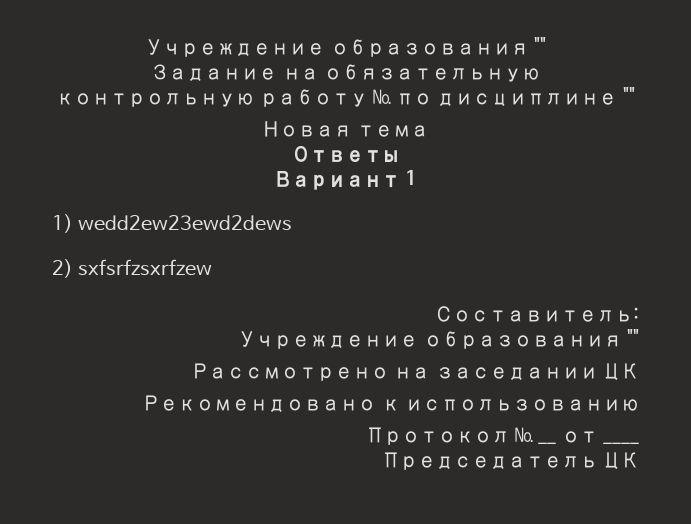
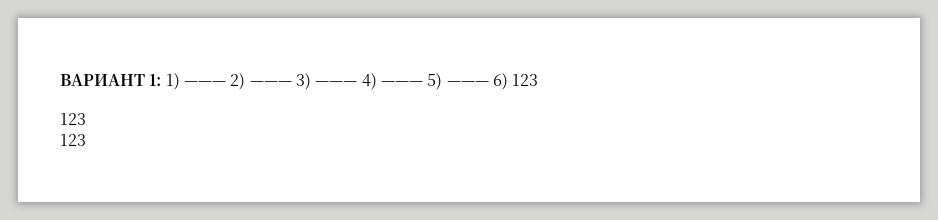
[145,37,546,57] [151,64,540,82] [56,87,635,107] [261,121,430,137] [291,145,400,163] [273,170,418,190] [52,214,293,233] [52,259,213,278] [435,306,639,322] [238,329,639,349] [191,363,639,381] [142,395,639,413] [365,427,639,445] [381,452,639,470] Учреждение образования "" // Задание на обязательную контрольную работу № по дисциплине "" // Новая тема // Ответы // Вариант 1 // 1) wedd2ew23ewd2dews // 2) sxfsrfzsxrfzew // Составитель: // Учреждение образования "" // Рассмотрено на заседании ЦК // Рекомендовано к использованию // Протокол № __ от ____ // Председатель ЦК -> [60,73,539,90] [60,113,86,125] [60,134,86,146] ВАРИАНТ 1: 1) ——— 2) ——— 3) ——— 4) ——— 5) ——— 6) 123 // 123 // 123

